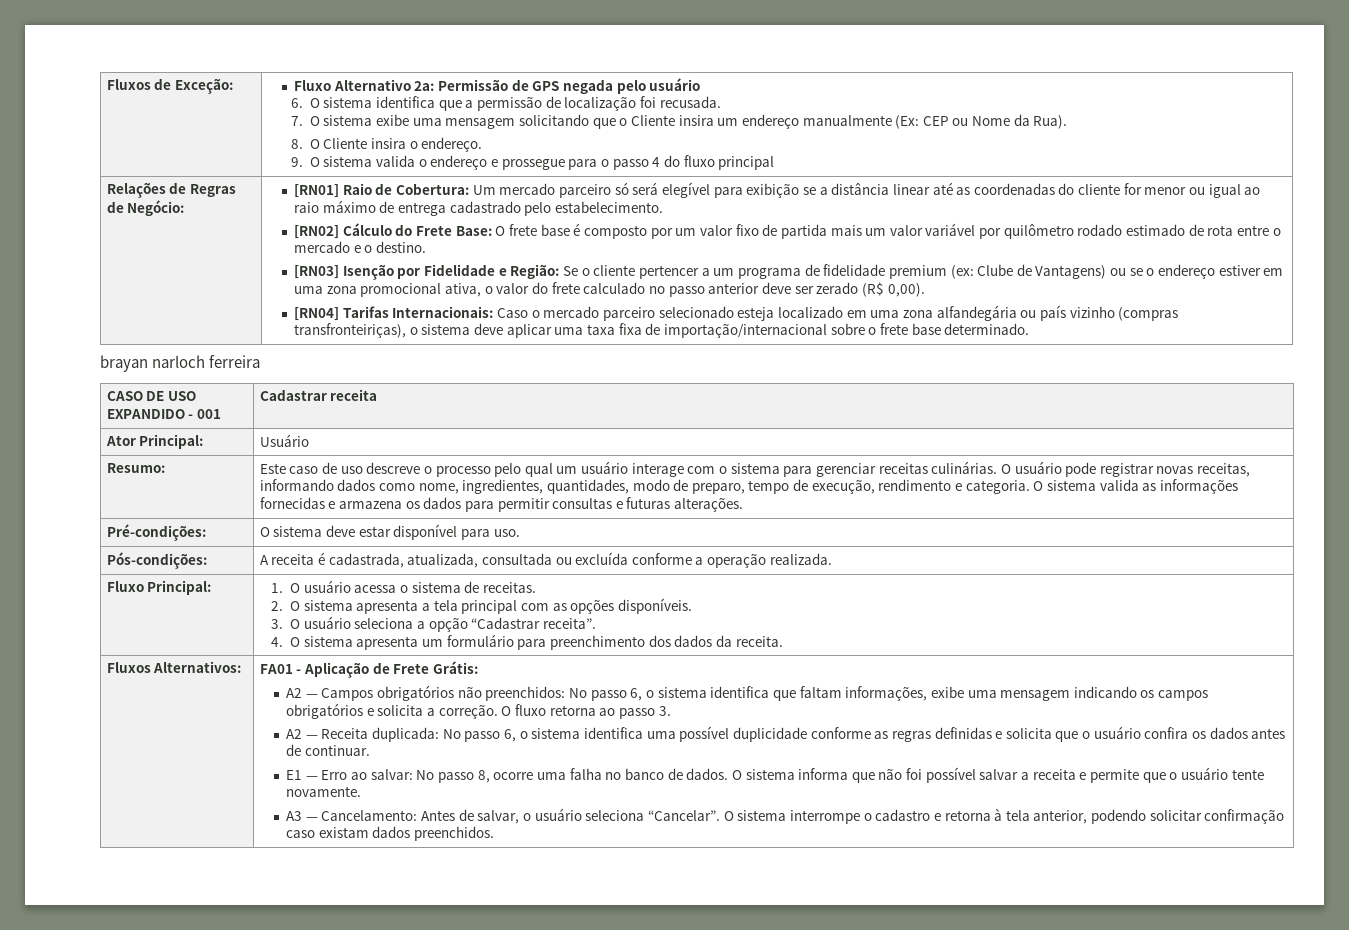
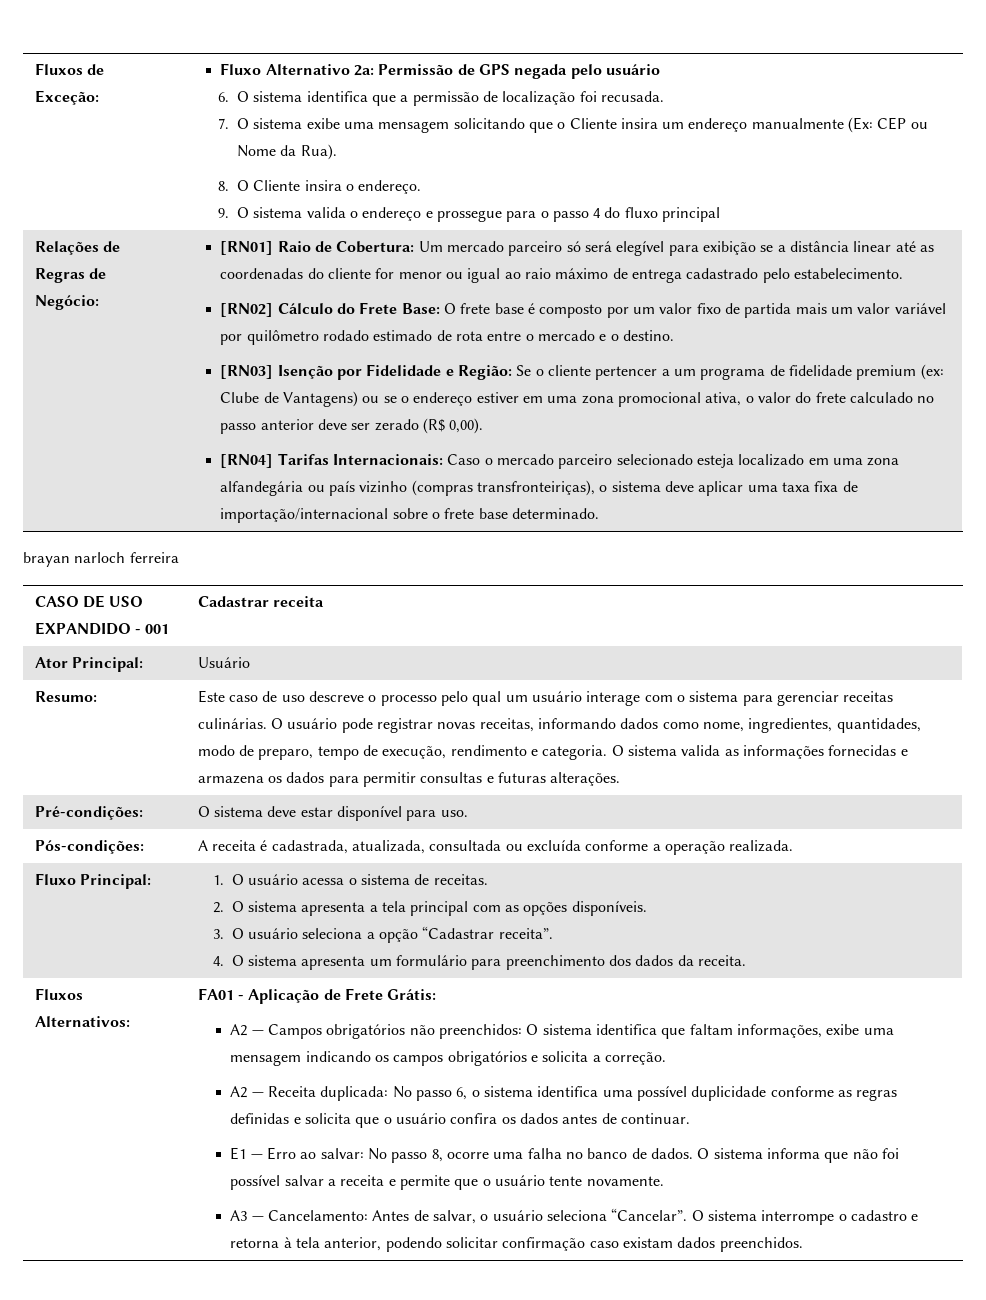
[569,688,654,701] No passo 6, o -> [526,1024,539,1035] O
[501,704,671,719] O fluxo retorna ao passo 3. -> (666, 1058) none

